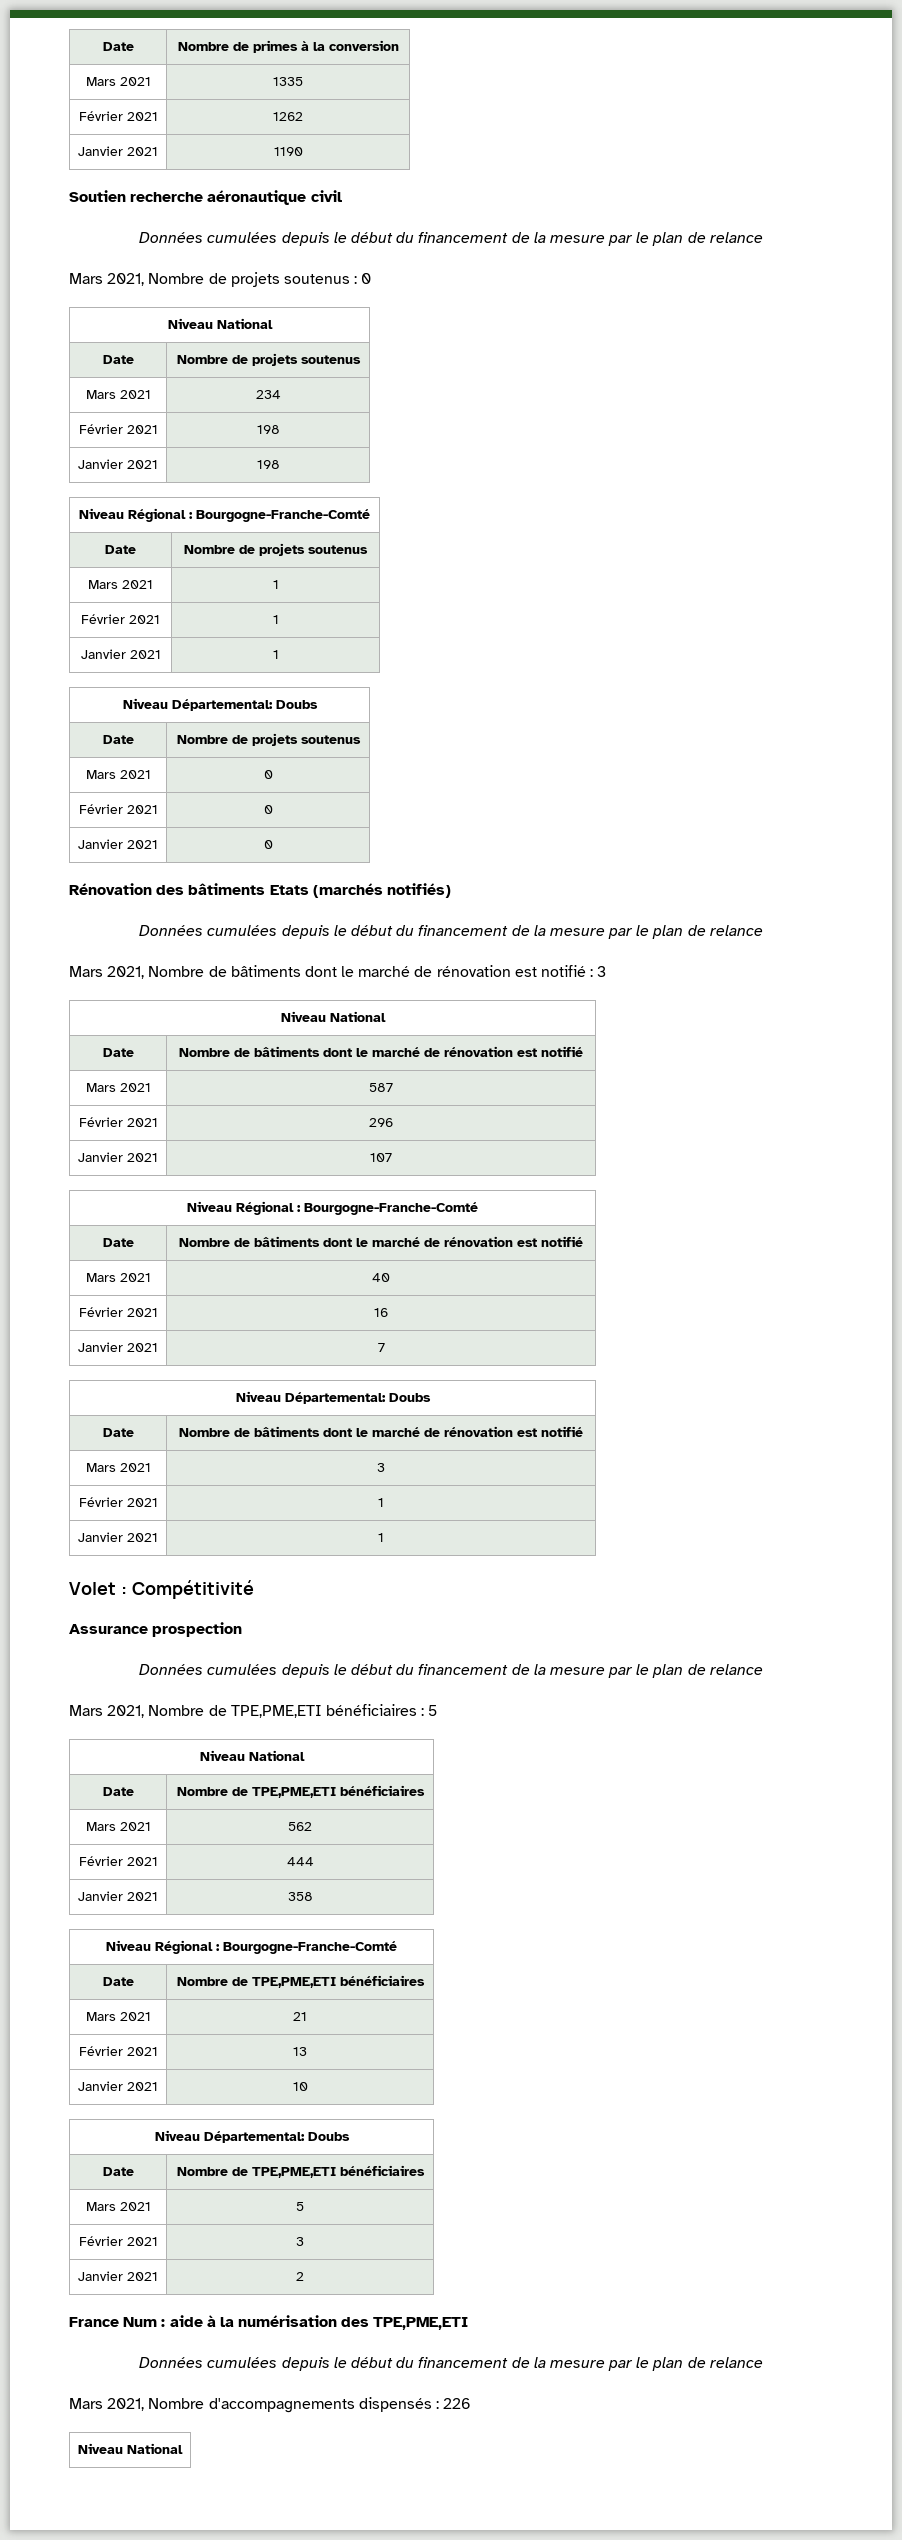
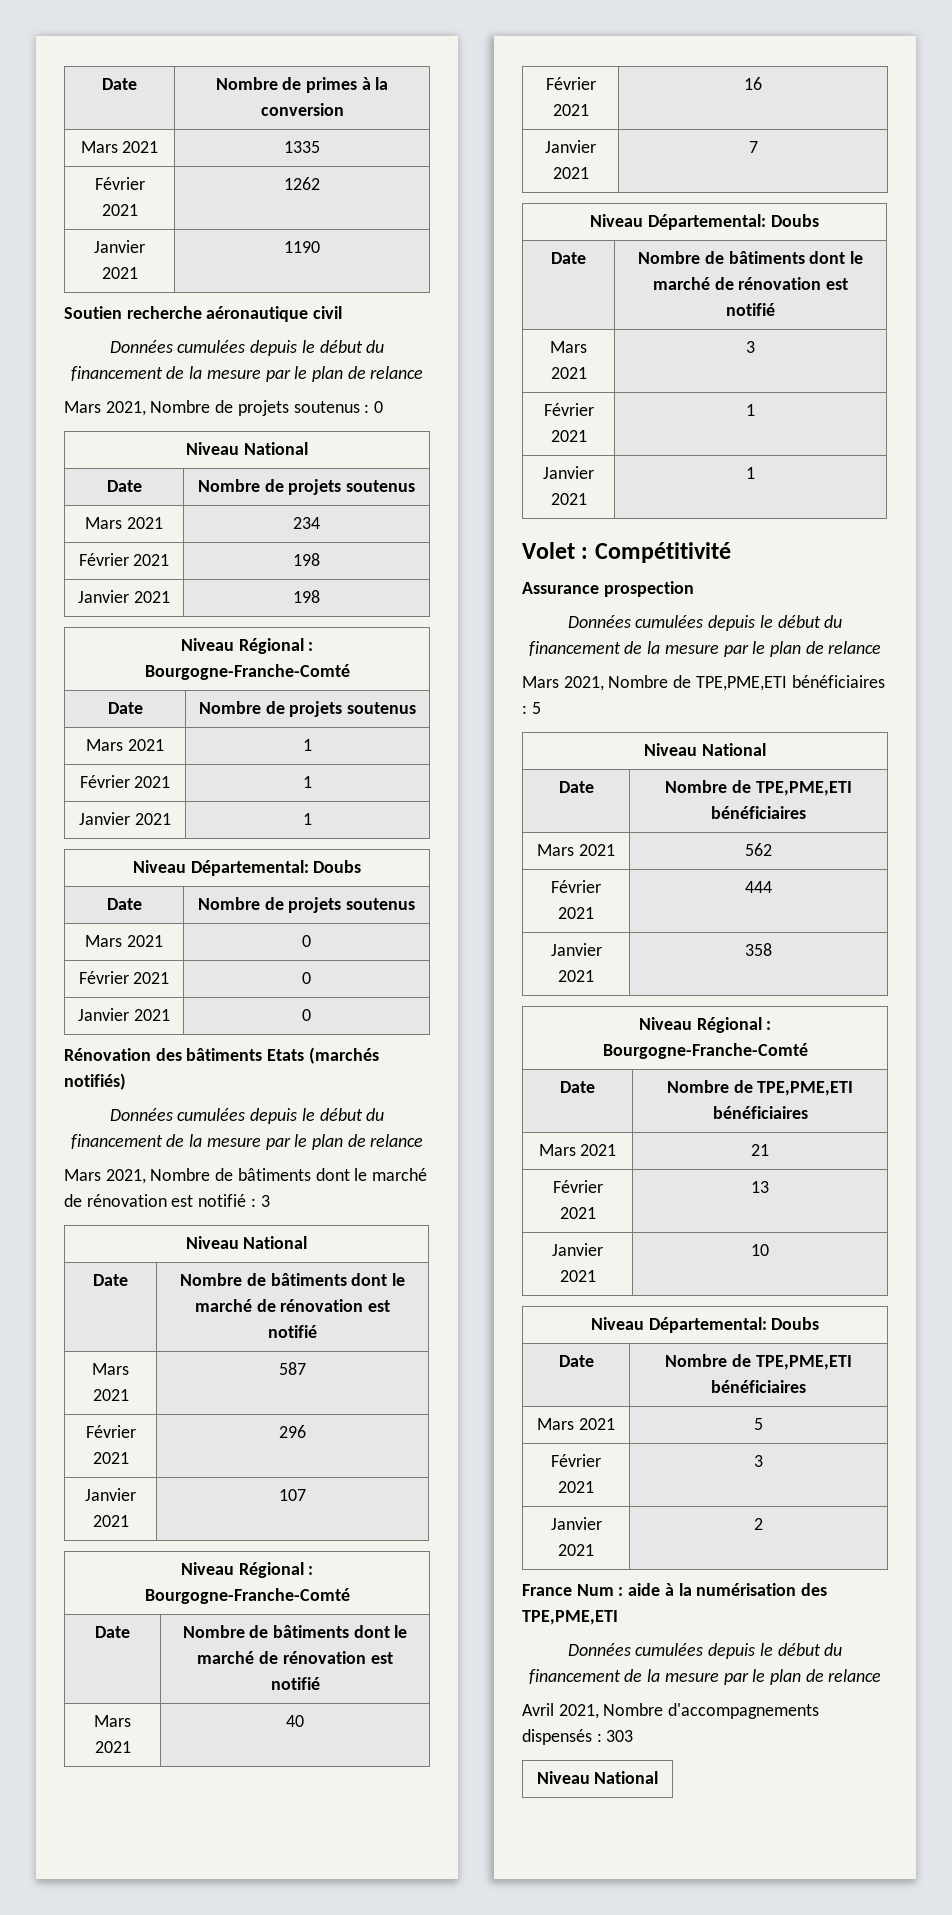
[69,2398,103,2409] Mars -> [522,1703,554,1716] Avril
[443,2398,472,2409] 226 -> [606,1730,634,1742] 303

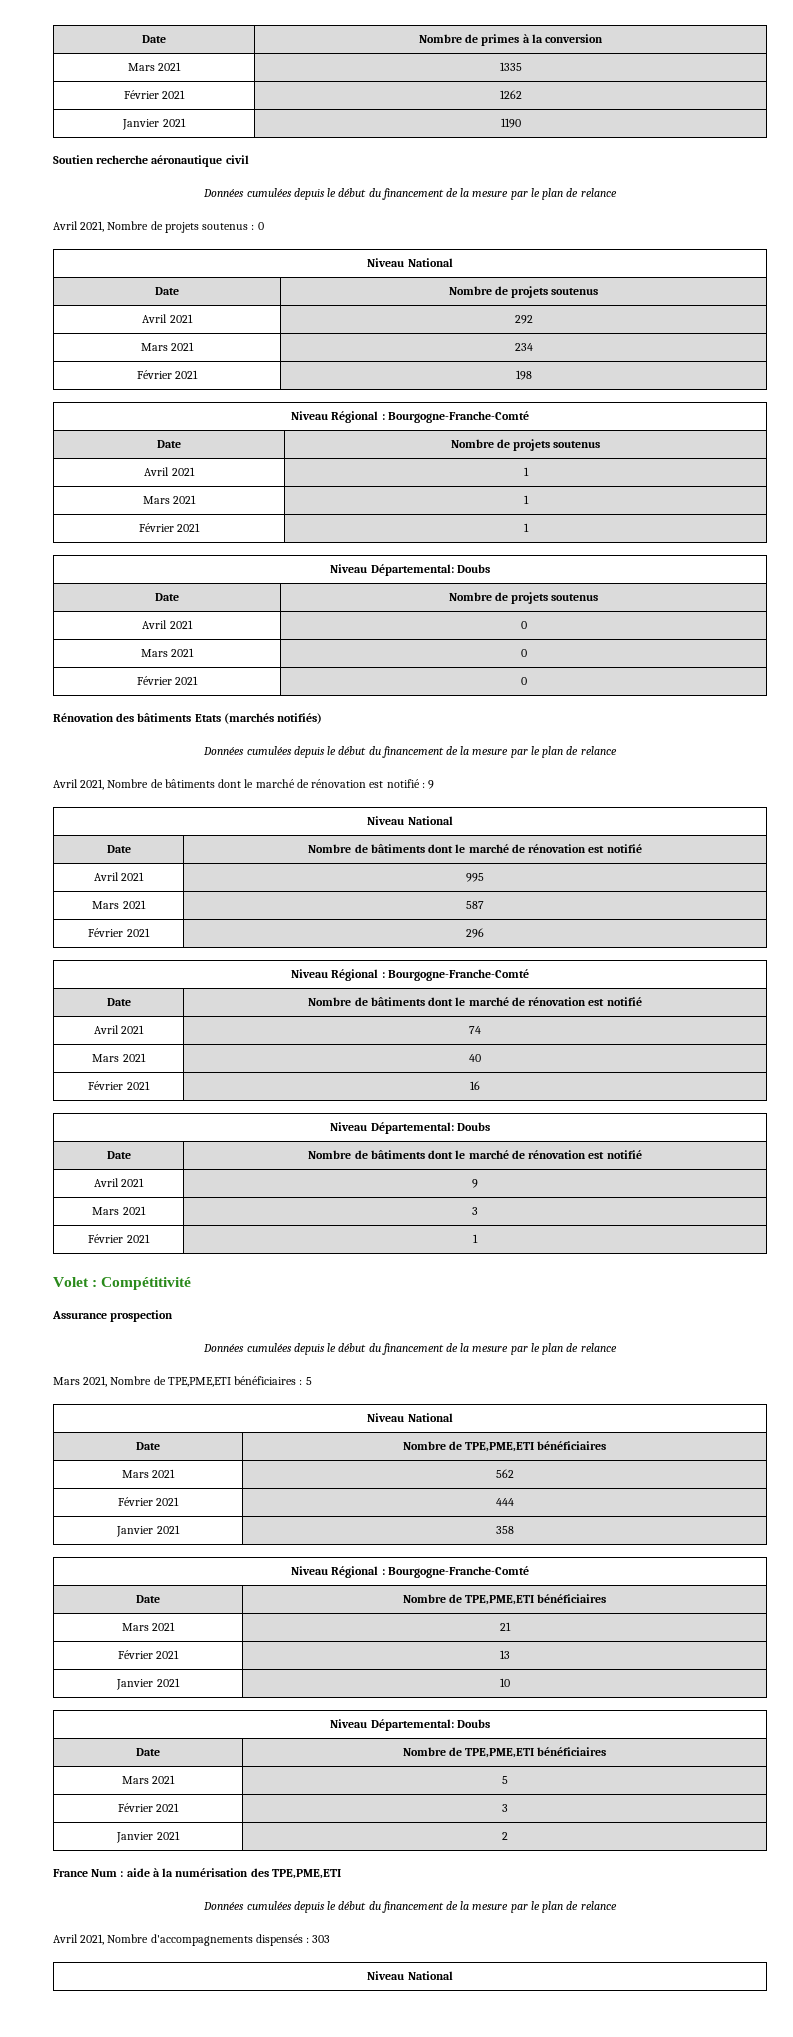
[64,401,101,413] Mars -> [53,221,78,230] Avril
(416, 486) none -> [142,314,193,323] [514,315,533,324] // Avril 2021 | 292
[78,590,170,603] [293,590,320,603] // Janvier 2021 | 198 -> (532, 375) none
(417, 708) none -> [144,467,195,476] [523,467,529,476] // Avril 2021 | 1
[79,812,171,825] [303,813,312,825] // Janvier 2021 | 1 -> (529, 527) none
(416, 904) none -> [142,620,193,629] [520,621,527,629] // Avril 2021 | 0
[78,1008,170,1021] [302,1009,311,1021] // Janvier 2021 | 0 -> (527, 681) none
[64,1169,101,1181] Mars -> [53,779,78,788] Avril
[260,1195,270,1207] 3 -> [428,780,435,789] 9
(317, 1331) none -> [93,872,145,881] [466,873,484,882] // Avril 2021 | 995
[85,1488,136,1501] [92,1515,129,1527] [279,1489,306,1501] // Janvier 2021 | 107 -> (484, 933) none
(320, 1683) none -> [93,1025,145,1034] [469,1026,481,1034] // Avril 2021 | 74
[545,140,596,153] [552,167,589,179] [748,141,758,153] // Janvier 2021 | 7 -> (480, 1085) none
(775, 309) none -> [93,1178,145,1187] [472,1179,478,1188] // Avril 2021 | 9
[543,466,594,479] [550,493,587,505] [746,467,755,479] // Janvier 2021 | 1 -> (478, 1238) none

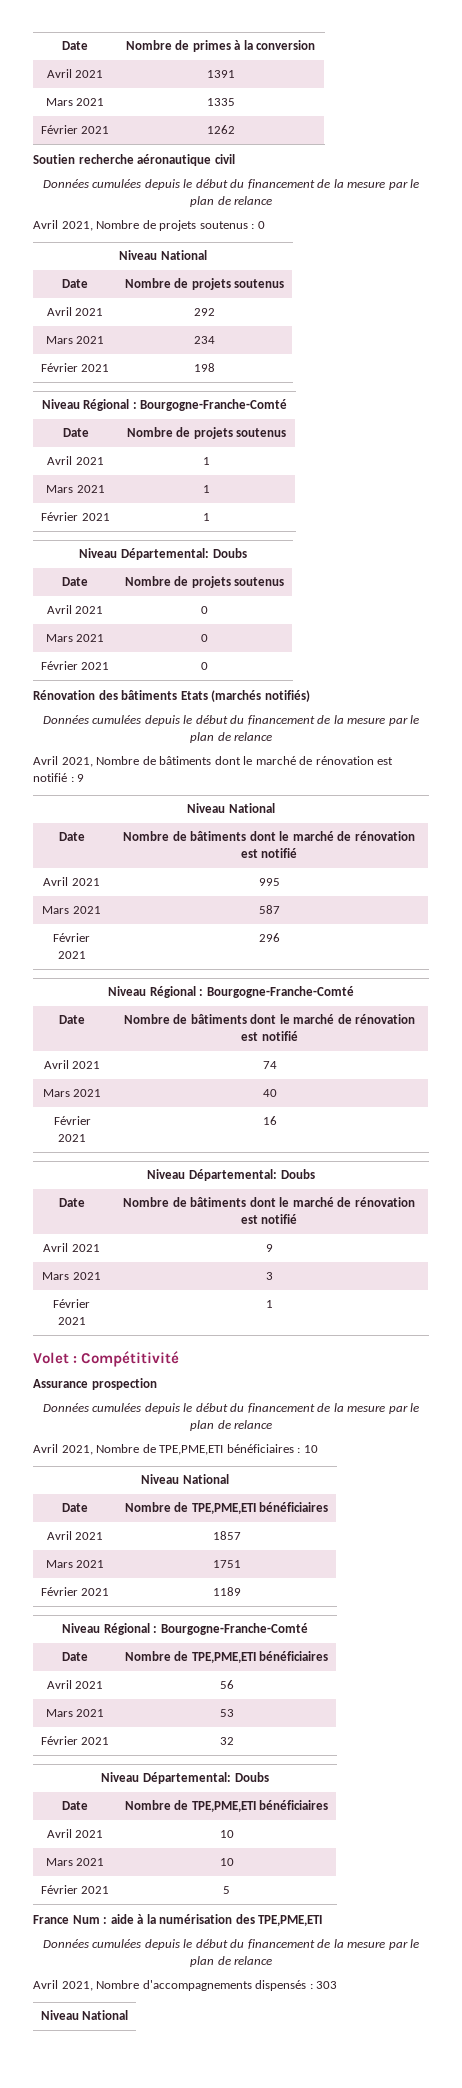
(604, 38) none -> [46,69,104,78] [206,70,235,78] // Avril 2021 | 1391
[122,118,186,130] [500,118,521,128] // Janvier 2021 | 1190 -> (235, 129) none
[53,1377,80,1385] Mars -> [33,1444,58,1453] Avril
[305,1377,312,1385] 5 -> [303,1445,318,1453] 10
[121,1469,176,1478] [495,1469,514,1478] [117,1497,180,1506] [495,1498,514,1506] [116,1525,180,1537] [495,1526,514,1534] // Mars 2021 | 562 // Février 2021 | 444 // Janvier 2021 | 358 -> [46,1531,104,1540] [212,1531,241,1540] [45,1560,105,1568] [212,1560,241,1568] [40,1587,110,1596] [212,1587,241,1596] // Avril 2021 | 1857 // Mars 2021 | 1751 // Février 2021 | 1189
[121,1622,176,1631] [499,1622,511,1631] [117,1650,180,1659] [499,1650,510,1659] [116,1678,180,1690] [499,1678,510,1687] // Mars 2021 | 21 // Février 2021 | 13 // Janvier 2021 | 10 -> [46,1680,104,1689] [219,1680,234,1689] [45,1709,105,1717] [219,1709,234,1717] [40,1736,110,1745] [219,1737,234,1745] // Avril 2021 | 56 // Mars 2021 | 53 // Février 2021 | 32
[121,1775,176,1784] [501,1776,508,1784] [117,1803,180,1812] [501,1804,508,1812] [116,1831,180,1843] [501,1832,508,1840] // Mars 2021 | 5 // Février 2021 | 3 // Janvier 2021 | 2 -> [46,1829,104,1838] [219,1830,234,1838] [45,1858,105,1866] [219,1858,234,1866] [40,1885,110,1894] [223,1886,230,1894] // Avril 2021 | 10 // Mars 2021 | 10 // Février 2021 | 5

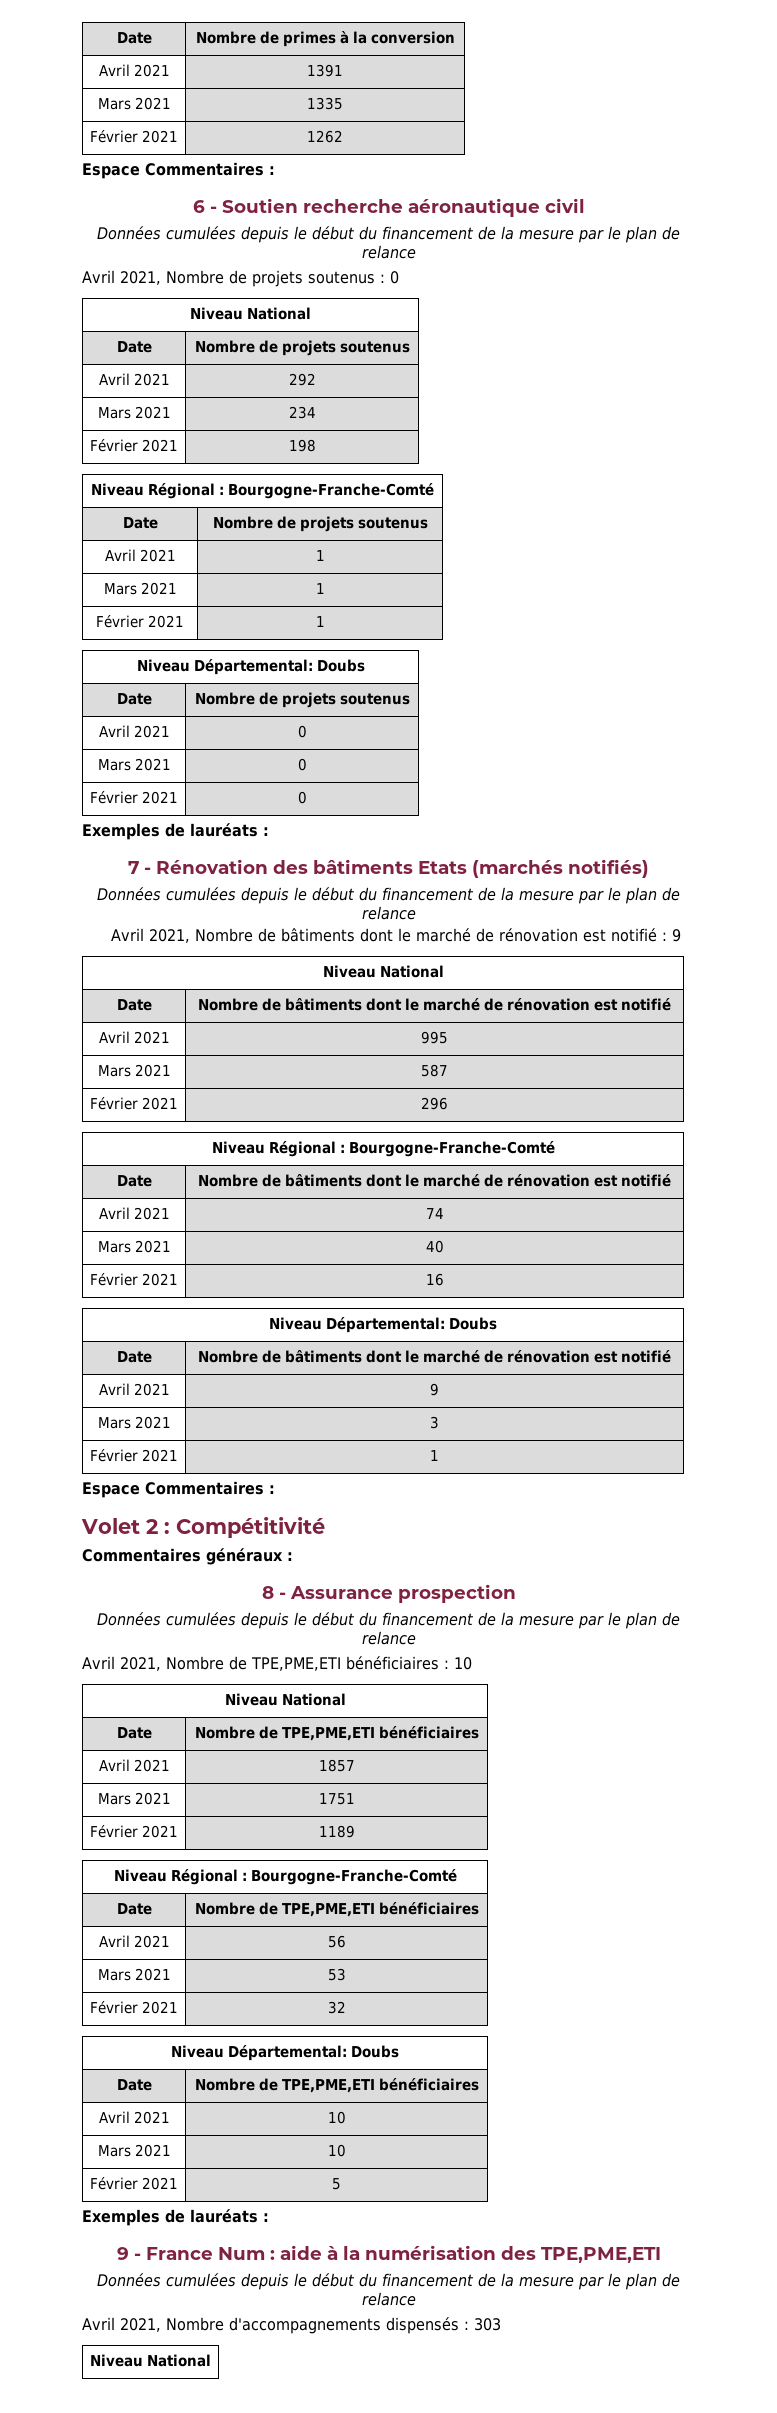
(235, 129) none -> [82,162,275,179] [192,200,217,213] Espace Commentaires : // 6 -
(208, 666) none -> [82,823,269,840] [128,861,151,874] Exemples de lauréats : // 7 -
(273, 1304) none -> [82,1481,275,1498] // Espace Commentaires :
(69, 1358) none -> [146,1519,158,1534] 2
(180, 1359) none -> [82,1548,293,1565] [261,1586,286,1599] Commentaires généraux : // 8 -
(230, 1890) none -> [82,2209,269,2226] [116,2247,141,2260] Exemples de lauréats : // 9 -

